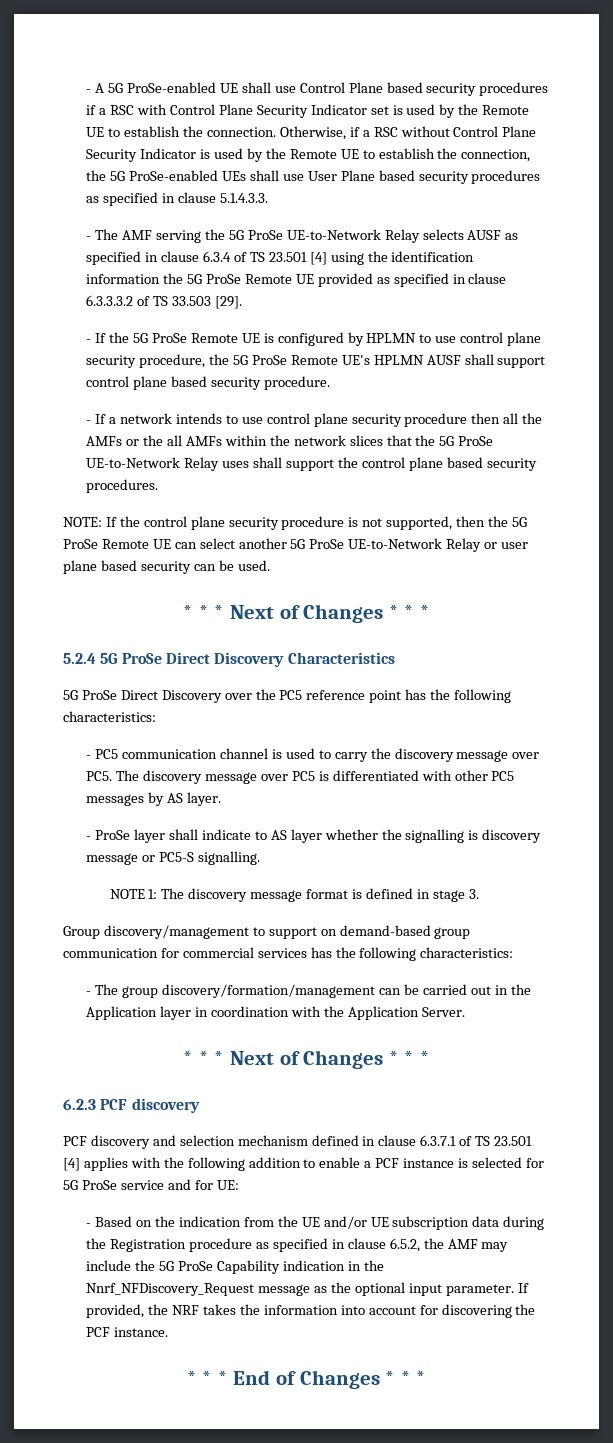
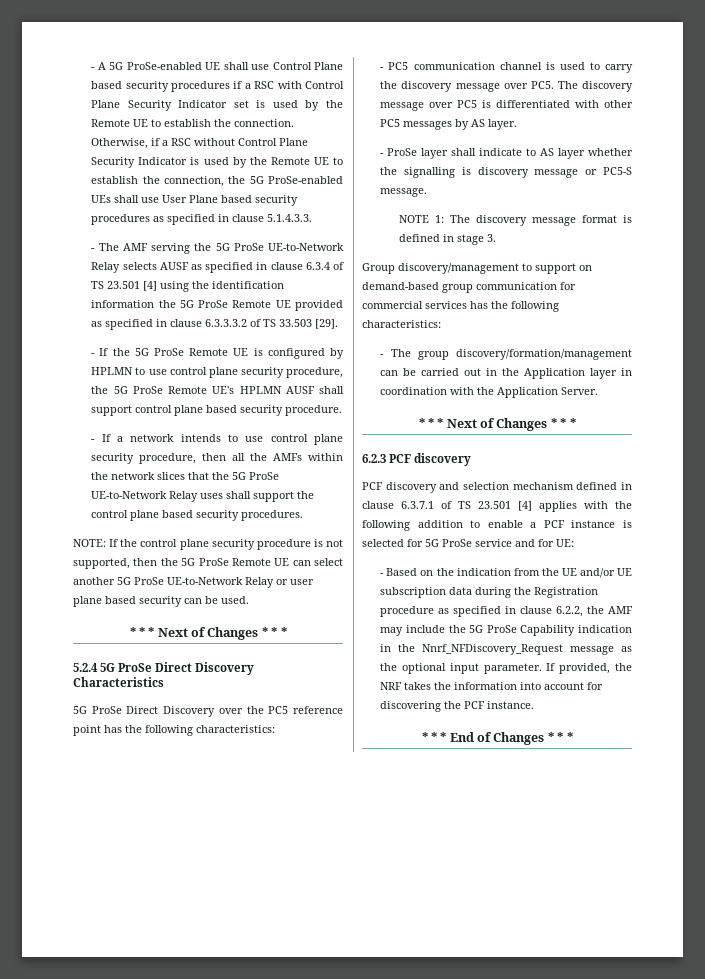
[404,413,468,427] procedure -> [139,453,197,464] procedure,
[126,435,222,446] or the all AMFs -> (303, 457) none
[198,851,261,865] signalling. -> [380,188,428,197] message.
[389,1238,420,1252] 6.5.2, -> [556,606,584,617] 6.2.2,

